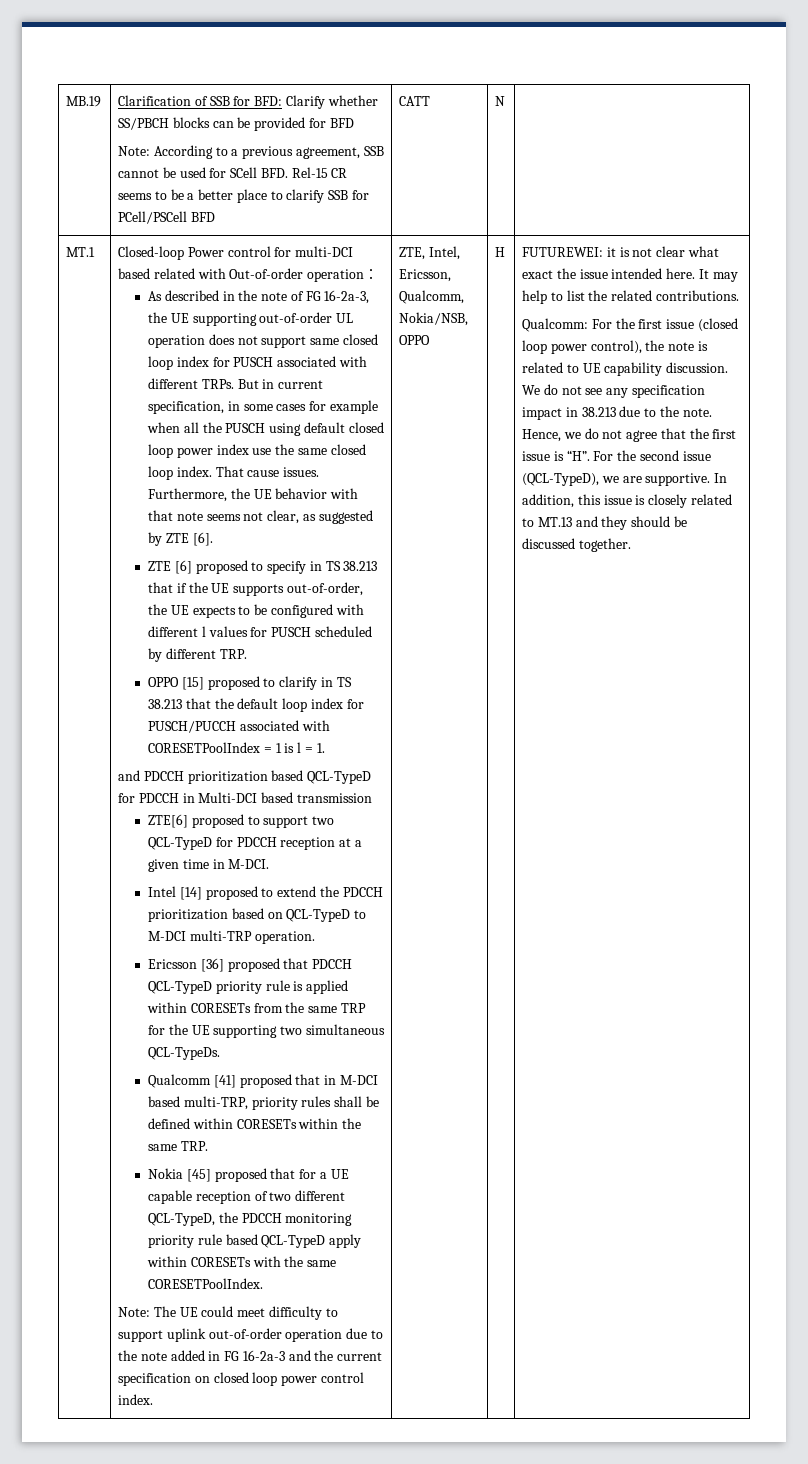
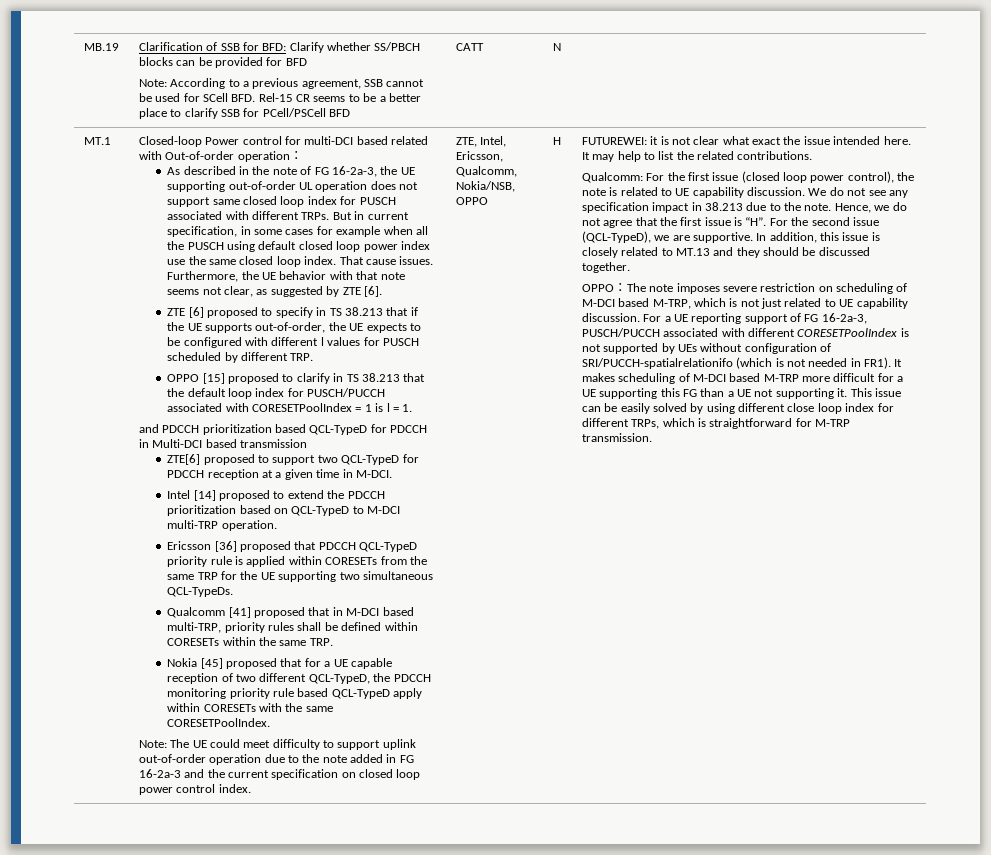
(631, 545) none -> [581,283,908,294] [581,298,908,309] [581,313,867,324] [581,328,909,337] [581,343,832,354] [581,357,903,369] [581,373,904,384] [581,388,901,399] [581,403,894,414] [581,418,851,429] [581,433,652,442] // OPPO：The note imposes severe restriction on scheduling of M-DCI based M-TRP, which is not just related to UE capability discussion. For a UE reporting support of FG 16-2a-3, PUSCH/PUCCH associated with different CORESETPoolIndex is not supported by UEs without configuration of SRI/PUCCH-spatialrelationifo (which is not needed in FR1). It makes scheduling of M-DCI based M-TRP more difficult for a UE supporting this FG than a UE not supporting it. This issue can be easily solved by using different close loop index for different TRPs, which is straightforward for M-TRP transmission.

